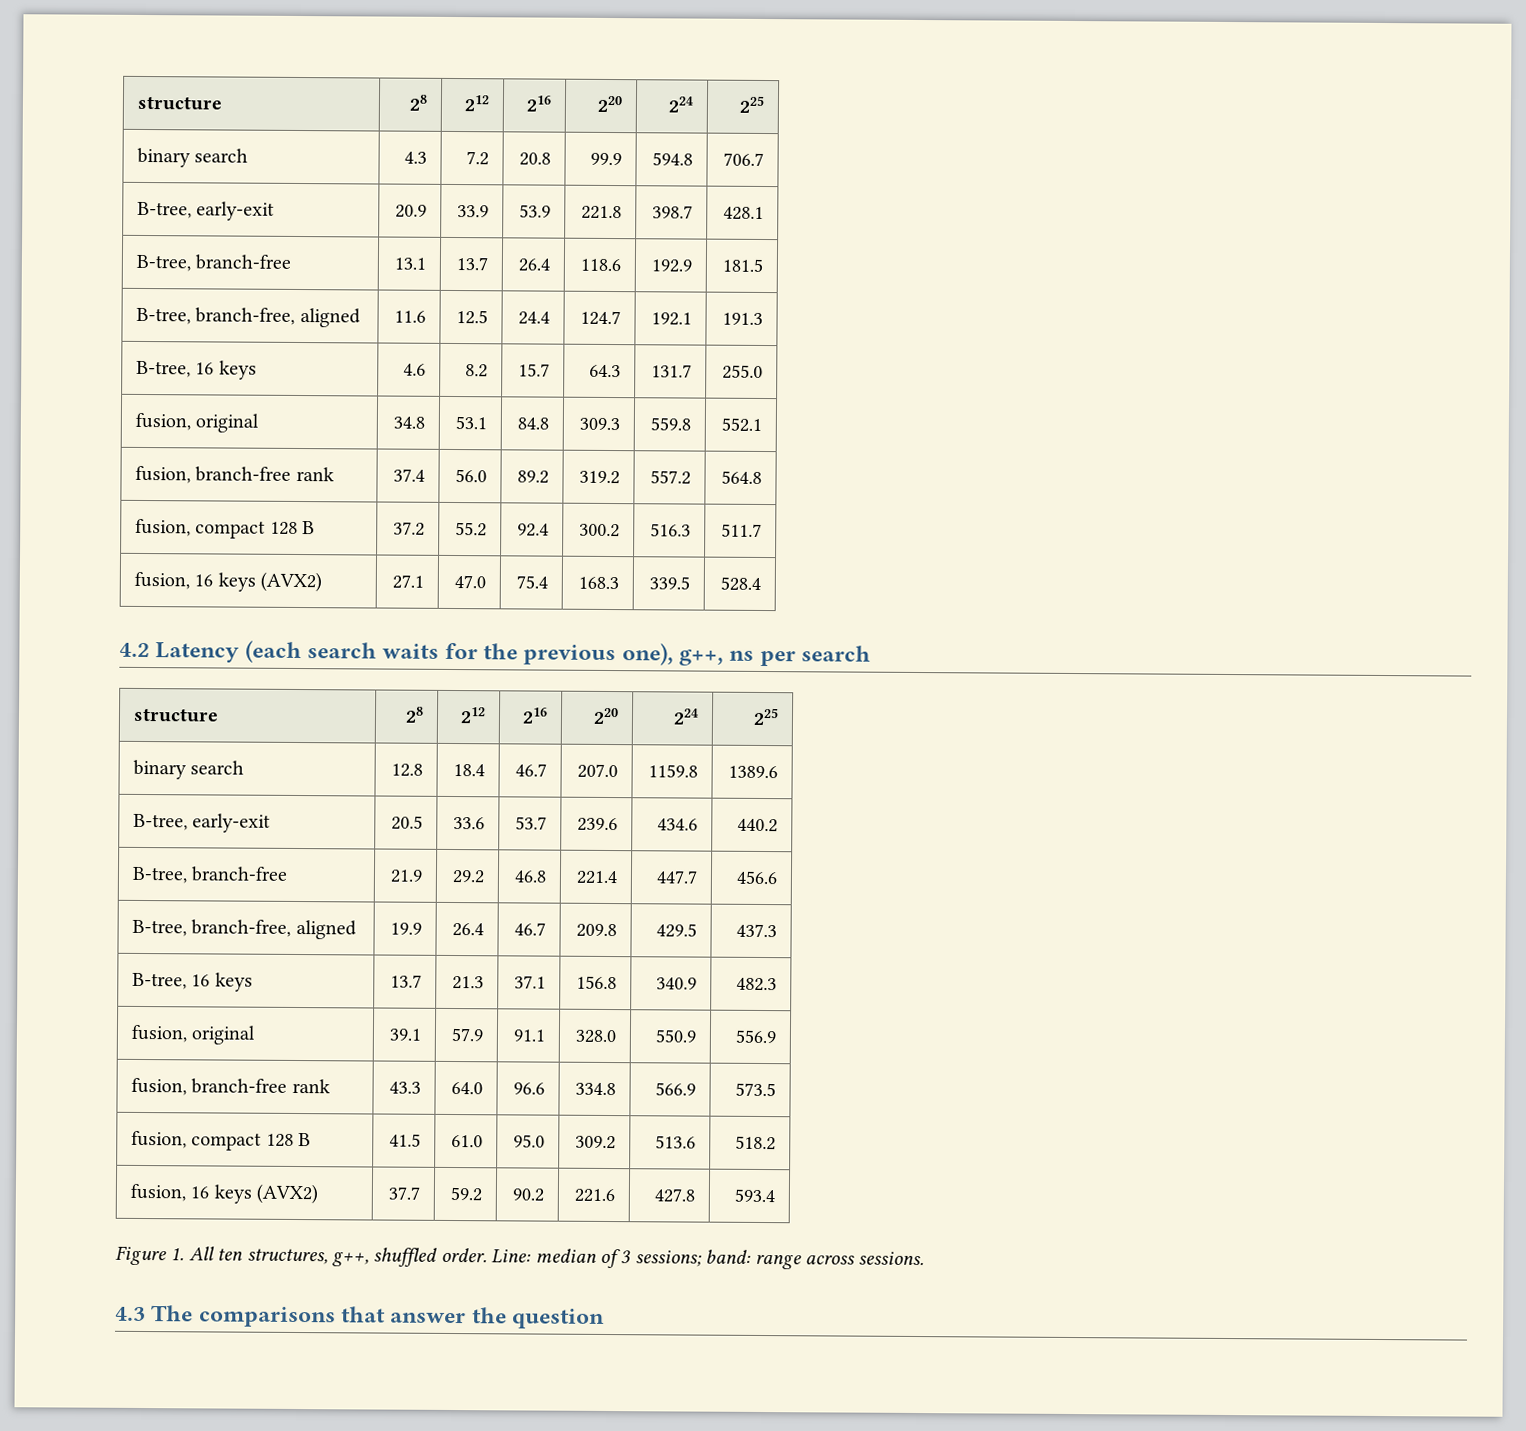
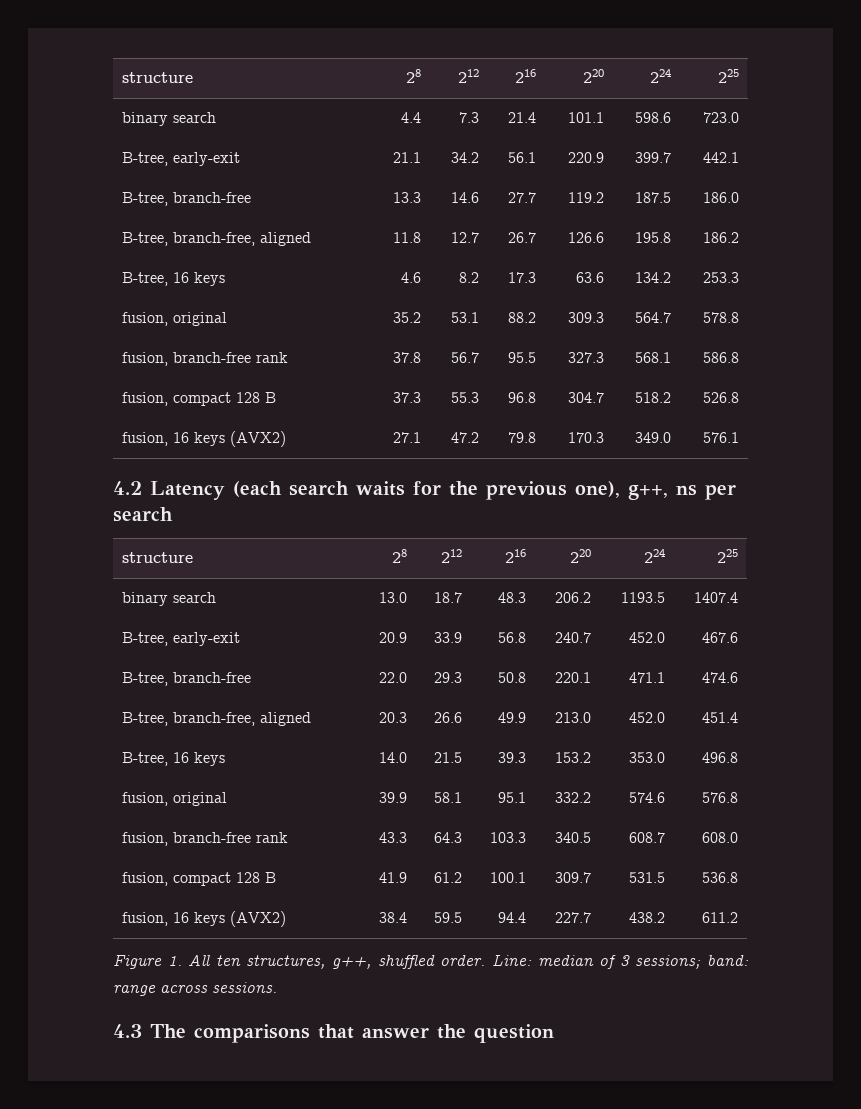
[136,95,222,111] [409,94,429,111] [464,95,490,112] [526,95,552,112] [597,95,623,113] [668,96,694,113] [739,95,766,113] [136,147,249,168] [404,151,428,164] [466,151,490,166] [519,152,552,166] [590,152,623,166] [652,152,694,166] [723,152,765,166] [136,201,276,221] [395,204,428,218] [457,205,490,218] [519,204,552,218] [581,205,623,220] [652,205,694,219] [723,206,765,220] [135,254,292,272] [394,257,427,270] [456,257,489,271] [518,258,551,272] [580,258,622,272] [651,259,693,273] [722,258,764,272] [135,307,361,328] [394,310,427,323] [456,310,489,325] [518,311,551,325] [580,310,622,326] [651,312,693,326] [722,312,764,325] structure | 28 | 212 | 216 | 220 | 224 | 225 // binary search | 4.3 | 7.2 | 20.8 | 99.9 | 594.8 | 706.7 // B-tree, early-exit | 20.9 | 33.9 | 53.9 | 221.8 | 398.7 | 428.1 // B-tree, branch-free | 13.1 | 13.7 | 26.4 | 118.6 | 192.9 | 181.5 // B-tree, branch-free, aligned | 11.6 | 12.5 | 24.4 | 124.7 | 192.1 | 191.3 -> [121,72,193,83] [406,69,422,83] [458,69,480,83] [515,69,537,83] [583,69,605,83] [650,69,672,83] [718,69,740,83] [121,112,216,126] [401,112,422,123] [459,112,480,123] [508,112,537,123] [568,112,605,123] [635,112,672,123] [703,112,740,123] [121,152,240,166] [393,152,422,163] [451,152,480,163] [508,152,537,163] [568,152,605,163] [635,152,672,163] [703,152,740,163] [121,192,251,206] [393,192,422,203] [451,192,480,203] [508,192,537,203] [568,192,605,203] [635,192,672,203] [703,192,740,203] [121,232,311,246] [393,232,422,243] [451,232,480,243] [508,232,537,243] [568,232,605,243] [635,232,672,243] [703,232,740,243] structure | 28 | 212 | 216 | 220 | 224 | 225 // binary search | 4.4 | 7.3 | 21.4 | 101.1 | 598.6 | 723.0 // B-tree, early-exit | 21.1 | 34.2 | 56.1 | 220.9 | 399.7 | 442.1 // B-tree, branch-free | 13.3 | 14.6 | 27.7 | 119.2 | 187.5 | 186.0 // B-tree, branch-free, aligned | 11.8 | 12.7 | 26.7 | 126.6 | 195.8 | 186.2
[518,363,551,377] [589,364,622,378] [651,364,693,378] [722,364,764,379] [134,412,260,433] [393,416,426,429] 15.7 | 64.3 | 131.7 | 255.0 // fusion, original | 34.8 -> [508,272,537,283] [576,272,605,283] [635,272,672,283] [703,272,740,283] [121,312,227,326] [393,312,422,323] 17.3 | 63.6 | 134.2 | 253.3 // fusion, original | 35.2
[517,417,550,430] 84.8 -> [508,312,537,323] 88.2
[650,417,692,431] [721,417,763,432] [134,465,335,484] [393,468,426,482] [455,469,488,483] [517,470,550,484] [579,470,621,485] [650,470,692,485] [721,470,763,484] [134,518,316,539] [393,521,426,536] [455,522,488,537] [517,523,550,537] [579,523,621,538] [650,523,692,537] [721,523,763,537] 559.8 | 552.1 // fusion, branch-free rank | 37.4 | 56.0 | 89.2 | 319.2 | 557.2 | 564.8 // fusion, compact 128 B | 37.2 | 55.2 | 92.4 | 300.2 | 516.3 | 511.7 -> [635,312,672,323] [703,312,740,323] [121,352,288,366] [393,352,422,363] [451,352,480,363] [508,352,537,363] [568,352,605,363] [635,352,672,363] [703,352,740,363] [121,392,276,406] [393,392,422,403] [451,392,480,403] [508,392,537,403] [568,392,605,403] [635,392,672,403] [703,392,740,403] 564.7 | 578.8 // fusion, branch-free rank | 37.8 | 56.7 | 95.5 | 327.3 | 568.1 | 586.8 // fusion, compact 128 B | 37.3 | 55.3 | 96.8 | 304.7 | 518.2 | 526.8
[454,575,487,589] [516,575,549,589] [578,576,620,590] [649,576,691,590] [720,576,762,591] 47.0 | 75.4 | 168.3 | 339.5 | 528.4 -> [451,432,480,443] [508,432,537,443] [568,432,605,443] [635,432,672,443] [703,432,740,443] 47.2 | 79.8 | 170.3 | 349.0 | 576.1
[391,763,424,777] [453,764,486,777] [515,763,548,777] [577,763,619,779] [648,764,699,778] [728,765,779,779] [132,813,272,833] [391,815,424,830] [453,817,486,830] [515,816,548,830] [577,817,619,832] [657,818,699,831] [737,818,779,833] [131,866,289,884] [390,869,423,883] [452,870,485,884] [514,870,547,883] [576,870,618,885] [656,870,698,884] [736,870,778,885] [131,919,357,940] [390,922,423,935] [452,923,485,937] [514,922,547,936] [576,923,618,938] [656,923,698,938] [736,923,778,938] [131,972,253,992] [390,974,423,988] [452,975,485,990] [514,975,547,989] [576,975,618,990] [656,977,698,990] [736,977,778,992] [130,1024,256,1045] [389,1028,422,1041] [451,1027,484,1042] [513,1029,546,1042] [575,1029,617,1044] [655,1029,697,1043] [735,1029,777,1044] 12.8 | 18.4 | 46.7 | 207.0 | 1159.8 | 1389.6 // B-tree, early-exit | 20.5 | 33.6 | 53.7 | 239.6 | 434.6 | 440.2 // B-tree, branch-free | 21.9 | 29.2 | 46.8 | 221.4 | 447.7 | 456.6 // B-tree, branch-free, aligned | 19.9 | 26.4 | 46.7 | 209.8 | 429.5 | 437.3 // B-tree, 16 keys | 13.7 | 21.3 | 37.1 | 156.8 | 340.9 | 482.3 // fusion, original | 39.1 | 57.9 | 91.1 | 328.0 | 550.9 | 556.9 -> [379,592,408,603] [434,592,463,603] [498,592,527,603] [555,592,592,603] [621,592,666,603] [694,592,739,603] [121,632,240,646] [379,632,408,643] [434,632,463,643] [498,632,527,643] [555,632,592,643] [629,632,666,643] [702,632,739,643] [121,672,251,686] [379,672,408,683] [434,672,463,683] [498,672,527,683] [555,672,592,683] [629,672,666,683] [702,672,739,683] [121,712,311,726] [379,712,408,723] [434,712,463,723] [498,712,527,723] [555,712,592,723] [629,712,666,723] [702,712,739,723] [121,752,225,766] [379,752,408,763] [434,752,463,763] [498,752,527,763] [555,752,592,763] [629,752,666,763] [702,752,739,763] [121,792,227,806] [379,792,408,803] [434,792,463,803] [498,792,527,803] [555,792,592,803] [629,792,666,803] [702,792,739,803] 13.0 | 18.7 | 48.3 | 206.2 | 1193.5 | 1407.4 // B-tree, early-exit | 20.9 | 33.9 | 56.8 | 240.7 | 452.0 | 467.6 // B-tree, branch-free | 22.0 | 29.3 | 50.8 | 220.1 | 471.1 | 474.6 // B-tree, branch-free, aligned | 20.3 | 26.6 | 49.9 | 213.0 | 452.0 | 451.4 // B-tree, 16 keys | 14.0 | 21.5 | 39.3 | 153.2 | 353.0 | 496.8 // fusion, original | 39.9 | 58.1 | 95.1 | 332.2 | 574.6 | 576.8
[451,1081,484,1095] [513,1082,546,1095] [575,1082,617,1096] [655,1082,697,1096] [735,1082,777,1097] [130,1130,312,1151] [389,1133,422,1147] [451,1134,484,1148] [513,1134,546,1148] [575,1135,617,1150] [655,1135,697,1149] [735,1135,777,1151] [129,1183,319,1205] [388,1186,421,1200] [450,1186,483,1202] [512,1188,545,1202] [574,1188,616,1203] [654,1188,696,1203] [734,1188,776,1203] 64.0 | 96.6 | 334.8 | 566.9 | 573.5 // fusion, compact 128 B | 41.5 | 61.0 | 95.0 | 309.2 | 513.6 | 518.2 // fusion, 16 keys (AVX2) | 37.7 | 59.2 | 90.2 | 221.6 | 427.8 | 593.4 -> [434,832,463,843] [490,832,527,843] [555,832,592,843] [629,832,666,843] [702,832,739,843] [121,872,276,886] [379,872,408,883] [434,872,463,883] [490,872,527,883] [555,872,592,883] [629,872,666,883] [702,872,739,883] [121,911,286,927] [379,912,408,923] [434,912,463,923] [498,912,527,923] [555,912,592,923] [629,912,666,923] [702,912,739,923] 64.3 | 103.3 | 340.5 | 608.7 | 608.0 // fusion, compact 128 B | 41.9 | 61.2 | 100.1 | 309.7 | 531.5 | 536.8 // fusion, 16 keys (AVX2) | 38.4 | 59.5 | 94.4 | 227.7 | 438.2 | 611.2

